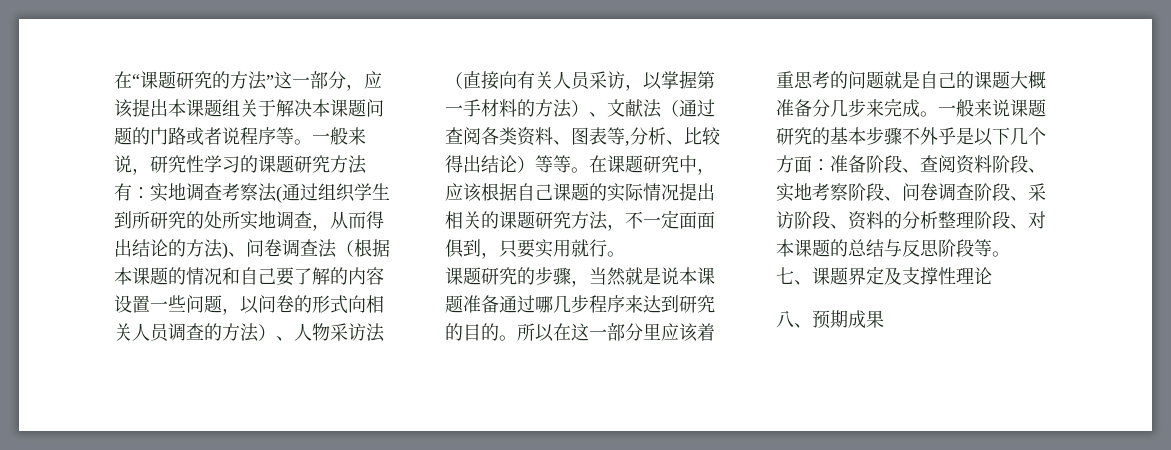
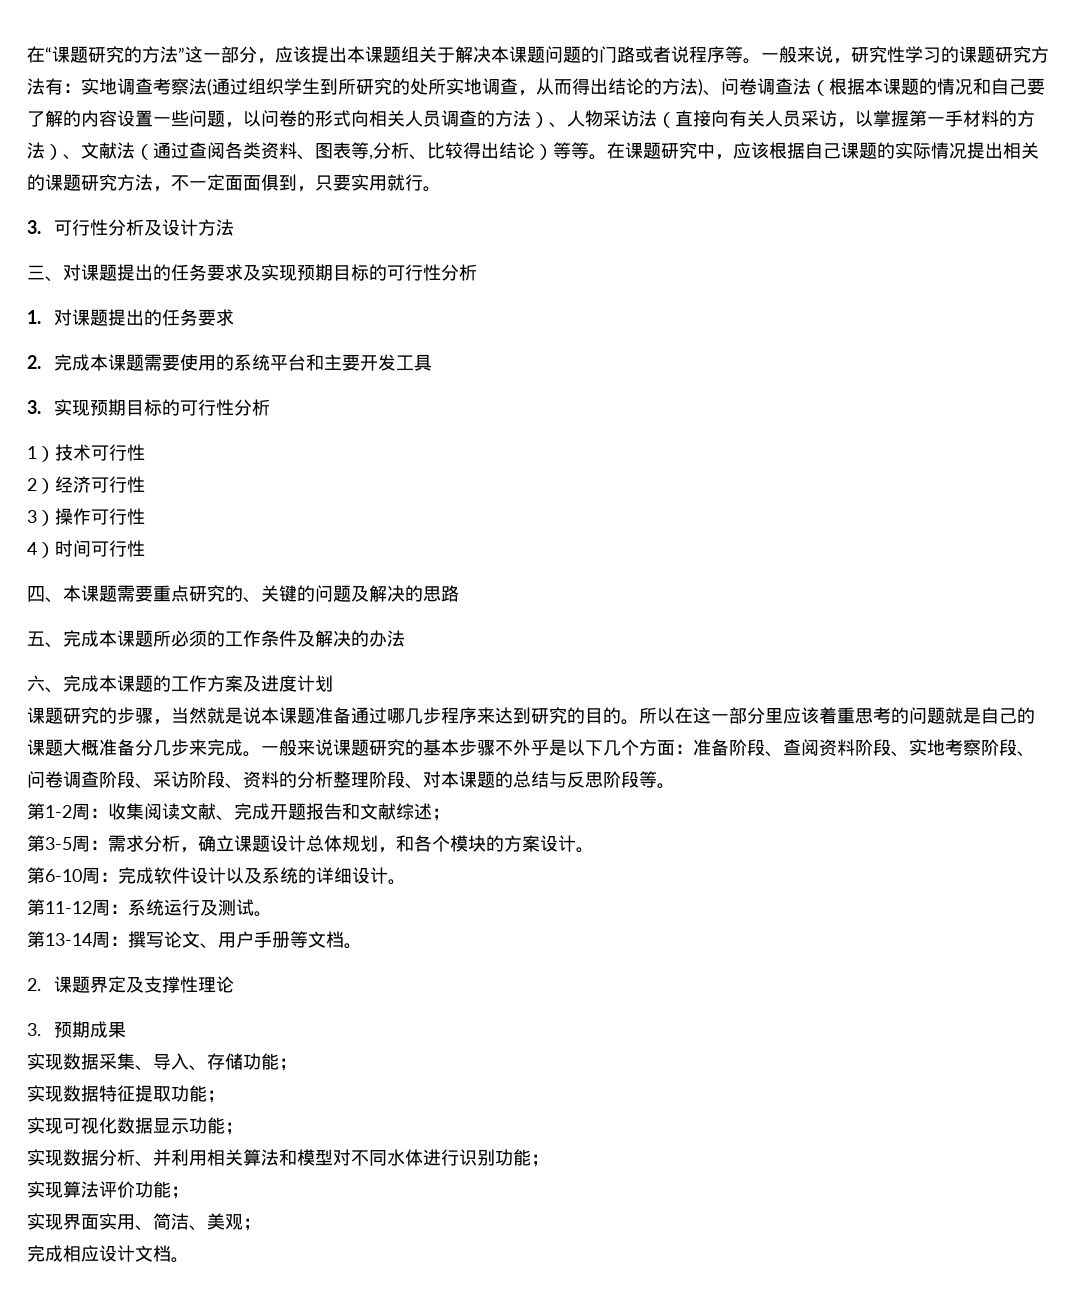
(625, 254) none -> [27,219,234,236] [27,264,477,282] [27,309,234,326] [27,354,432,371] [27,399,270,416] [27,444,145,462] [27,476,145,494] [27,508,145,526] [27,540,145,558] [27,585,459,603] [27,630,405,648] [27,675,333,693] // 3.可行性分析及设计方法 // 三、对课题提出的任务要求及实现预期目标的可行性分析 // 1.对课题提出的任务要求 // 2.完成本课题需要使用的系统平台和主要开发工具 // 3.实现预期目标的可行性分析 // 1）技术可行性 // 2）经济可行性 // 3）操作可行性 // 4）时间可行性 // 四、本课题需要重点研究的、关键的问题及解决的思路 // 五、完成本课题所必须的工作条件及解决的办法 // 六、完成本课题的工作方案及进度计划
[776,267,812,285] 七、 -> [27,803,450,821] [27,835,594,853] [27,867,406,885] [27,899,272,917] [27,931,362,949] [27,978,41,991] 第1-2周：收集阅读文献、完成开题报告和文献综述； // 第3-5周：需求分析，确立课题设计总体规划，和各个模块的方案设计。 // 第6-10周：完成软件设计以及系统的详细设计。 // 第11-12周：系统运行及测试。 // 第13-14周：撰写论文、用户手册等文档。 // 2.
[776,310,812,328] 八、 -> [27,1023,41,1036] 3.
(884, 319) none -> [27,1053,297,1071] [27,1085,225,1103] [27,1117,243,1135] [27,1149,549,1167] [27,1181,189,1199] [27,1213,261,1231] [27,1245,189,1263] // 实现数据采集、导入、存储功能； // 实现数据特征提取功能； // 实现可视化数据显示功能； // 实现数据分析、并利用相关算法和模型对不同水体进行识别功能； // 实现算法评价功能； // 实现界面实用、简洁、美观； // 完成相应设计文档。

